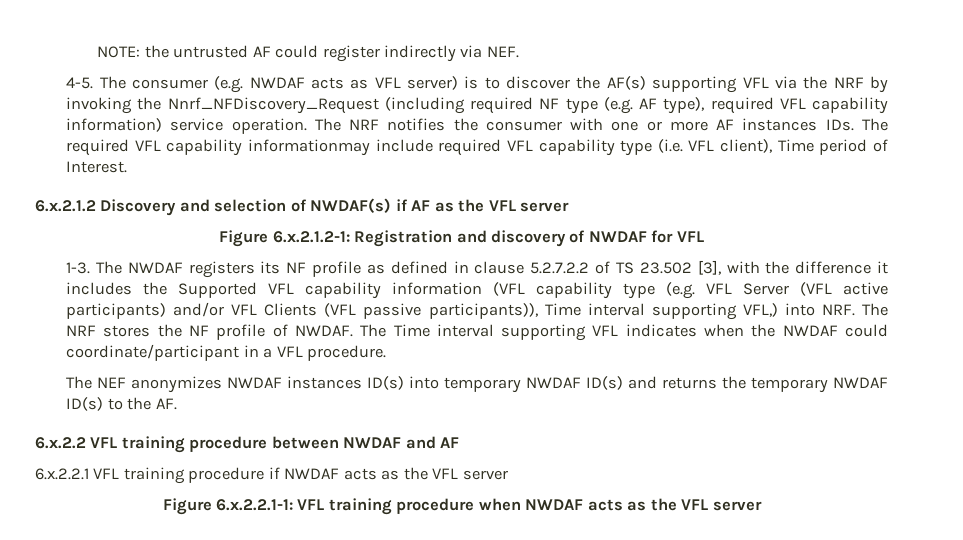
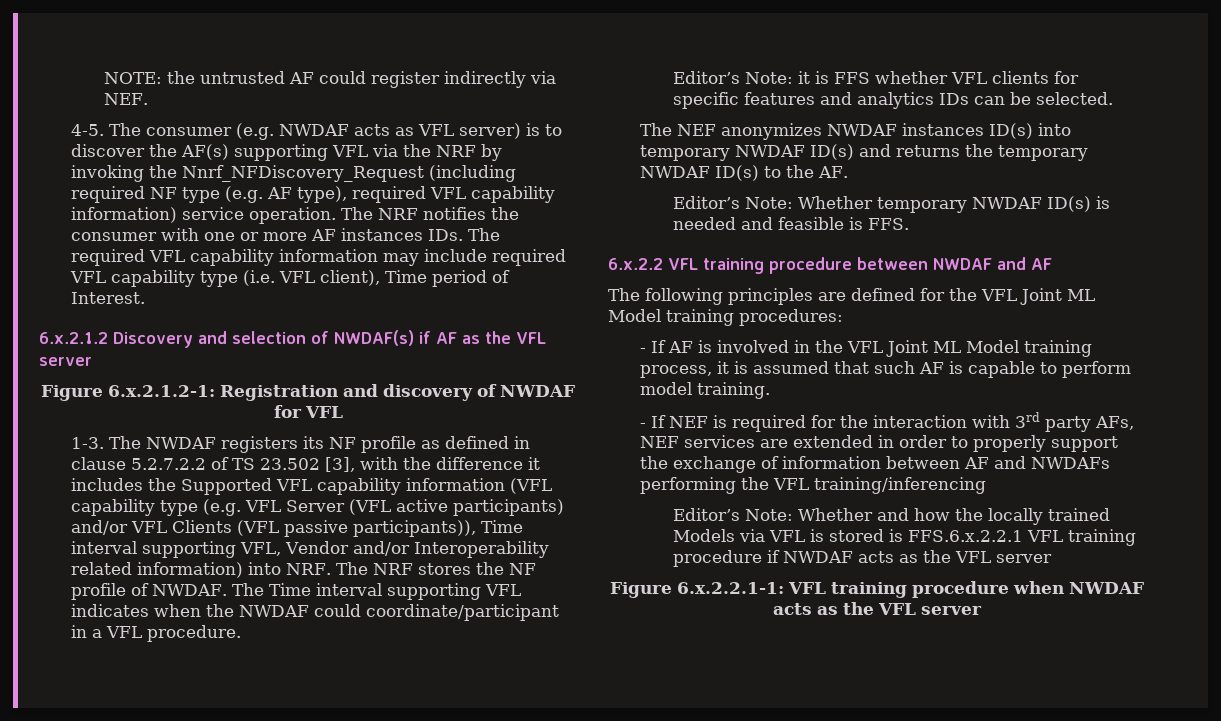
[248,139,371,156] informationmay -> [279,249,420,266] information may
[742,303,778,317] VFL,) -> [240,541,550,558] [71,562,244,578] VFL, Vendor and/or Interoperability related information)
(386, 353) none -> [672,71,1079,84] [672,92,1113,109] // Editor’s Note: it is FFS whether VFL clients for specific features and analytics IDs can be selected.
(177, 404) none -> [672,196,1110,213] [672,217,909,230] // Editor’s Note: Whether temporary NWDAF ID(s) is needed and feasible is FFS.
[35,468,89,480] 6.x.2.2.1 -> [608,288,1095,305] [608,309,843,326] [640,340,1093,357] [640,361,1132,378] [640,382,771,399] [640,412,1135,432] [640,435,1119,452] [640,456,1111,473] [640,477,987,494] [672,508,1110,525] [672,529,1023,542] The following principles are defined for the VFL Joint ML Model training procedures: // - If AF is involved in the VFL Joint ML Model training process, it is assumed that such AF is capable to perform model training. // - If NEF is required for the interaction with 3rd party AFs, NEF services are extended in order to properly support the exchange of information between AF and NWDAFs performing the VFL training/inferencing // Editor’s Note: Whether and how the locally trained Models via VFL is stored is FFS.6.x.2.2.1

